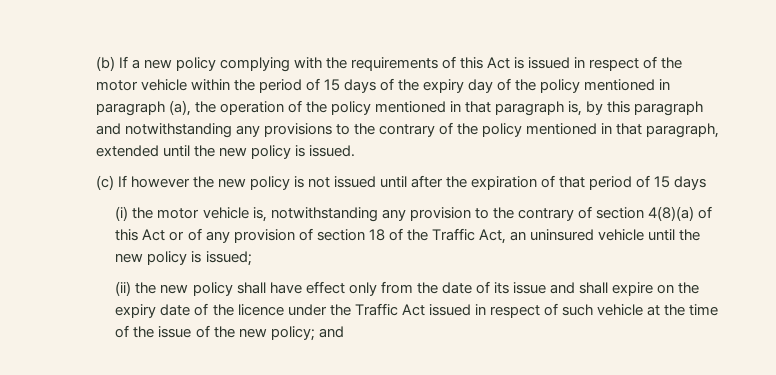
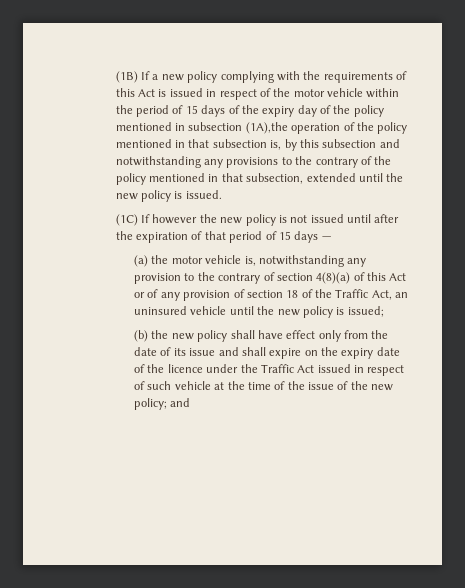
[95,56,115,71] (b) -> [115,71,138,83] (1B)
[95,100,216,116] paragraph (a), the -> [188,122,288,134] subsection (1A),the
[495,101,565,116] paragraph -> [212,139,267,148] subsection
[634,101,704,116] paragraph -> [322,139,377,148] subsection
[646,123,720,138] paragraph, -> [246,173,304,184] subsection,
[95,175,114,190] (c) -> [115,214,138,226] (1C)
[115,206,129,221] // (i) -> [321,236,331,240] [134,255,149,267] — // (a)
[115,281,132,296] (ii) -> [134,330,149,342] (b)

